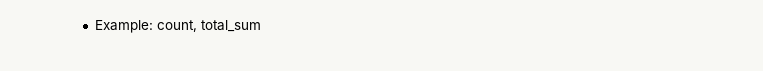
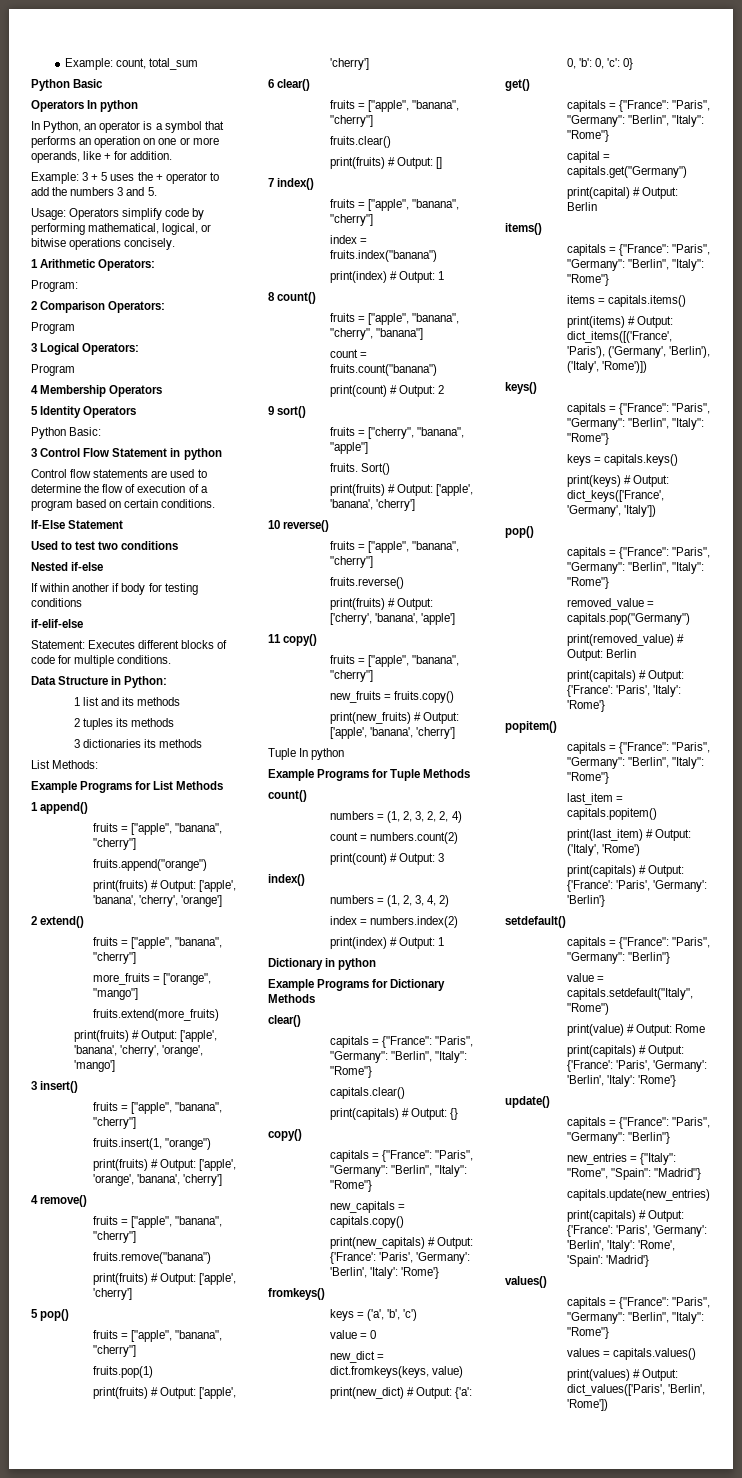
(262, 26) none -> [31,79,104,91] [31,100,139,112] [31,121,224,133] [31,136,219,148] [31,151,173,163] [31,172,219,184] [31,187,157,196] [31,208,205,220] [31,223,212,235] [31,238,176,250] [31,259,156,271] [31,280,78,292] [31,301,166,313] [31,322,75,334] [31,343,140,355] [31,364,75,376] [31,385,163,397] [31,406,137,418] [31,427,102,439] [31,448,222,460] [31,469,207,478] [31,484,208,493] [31,499,216,511] [31,520,124,529] [31,541,179,550] [31,562,104,571] [31,583,198,595] [31,598,82,607] [31,619,83,628] [31,640,228,649] [31,655,172,667] [31,676,168,688] [73,697,181,706] [73,718,174,730] [73,739,202,748] [31,760,99,769] [31,781,224,793] [31,802,89,814] [92,823,223,835] [92,838,136,850] [92,859,207,871] [92,880,237,892] [92,895,223,907] [31,916,85,928] [92,937,223,949] [92,952,136,964] [92,973,212,985] [92,988,138,1000] [92,1009,219,1021] [73,1030,217,1042] [73,1045,203,1057] [73,1060,115,1072] [31,1081,79,1093] [92,1102,223,1114] [92,1117,136,1129] [92,1138,211,1150] [92,1159,237,1171] [92,1174,223,1186] [31,1195,88,1207] [92,1216,223,1228] [92,1231,136,1243] [92,1252,211,1264] [92,1273,237,1285] [92,1288,132,1300] [31,1309,70,1321] [92,1330,223,1342] [92,1345,136,1357] [92,1366,153,1378] [92,1387,237,1399] [329,58,369,70] [268,79,311,91] [329,100,460,112] [329,115,373,127] [329,136,391,148] [329,157,443,169] [268,178,315,190] [329,199,460,211] [329,214,373,226] [329,235,367,244] [329,250,437,262] [329,271,445,283] [268,292,317,304] [329,313,460,325] [329,328,423,340] [329,349,367,358] [329,364,437,376] [329,385,445,397] [268,406,307,418] [329,427,465,439] [329,442,368,454] [329,463,390,475] [329,484,474,496] [329,499,415,511] [268,520,330,532] [329,541,460,553] [329,556,373,568] [329,577,404,589] [329,598,434,610] [329,613,456,625] [268,634,318,646] [329,655,460,667] [329,670,373,682] [329,691,455,703] [329,712,460,724] [329,727,456,739] [268,748,345,760] [268,769,471,781] [268,790,307,802] [329,811,462,823] [329,832,459,844] [329,853,445,865] [268,874,305,886] [329,895,450,907] [329,916,459,928] [329,937,445,949] [268,958,377,970] [268,979,446,991] [268,994,315,1003] [268,1015,301,1027] [329,1036,474,1048] [329,1051,468,1063] [329,1066,372,1078] [329,1087,405,1099] [329,1108,459,1120] [268,1129,302,1141] [329,1150,474,1162] [329,1165,468,1177] [329,1180,372,1192] [329,1201,405,1213] [329,1216,404,1228] [329,1237,474,1249] [329,1252,471,1264] [329,1267,440,1279] [268,1288,325,1300] [329,1309,418,1321] [329,1330,377,1339] [329,1351,384,1363] [329,1366,463,1378] [329,1387,473,1399] [566,58,634,70] [505,79,530,91] [566,100,711,112] [566,115,705,127] [566,130,609,142] [566,151,610,163] [566,166,687,178] [566,187,679,199] [566,202,597,211] [505,223,542,235] [566,244,711,256] [566,259,705,271] [566,274,609,286] [566,295,687,307] [566,316,674,328] [566,331,672,343] [566,346,711,358] [566,361,647,373] [505,382,537,394] [566,403,711,415] [566,418,705,430] [566,433,609,445] [566,454,679,466] [566,475,670,487] [566,490,664,502] [566,505,656,517] [505,526,534,538] [566,547,711,559] [566,562,705,574] [566,577,609,589] [566,598,654,610] [566,613,690,625] [566,634,684,646] [566,649,636,661] [566,670,685,682] [566,685,682,697] [566,700,605,712] [505,721,557,733] [566,742,711,754] [566,757,705,769] [566,772,609,784] [566,793,623,805] [566,808,657,820] [566,829,692,841] [566,844,640,856] [566,865,685,877] [566,880,708,892] [566,895,605,907] [505,916,566,928] [566,937,711,949] [566,952,670,964] [566,973,604,982] [566,988,693,1000] [566,1003,609,1015] [566,1024,706,1036] [566,1045,685,1057] [566,1060,708,1072] [566,1075,677,1087] [505,1096,550,1108] [566,1117,711,1129] [566,1132,670,1144] [566,1153,677,1165] [566,1168,702,1180] [566,1189,710,1201] [566,1210,685,1222] [566,1225,708,1237] [566,1240,676,1252] [566,1255,649,1267] [505,1276,547,1288] [566,1297,711,1309] [566,1312,705,1324] [566,1327,609,1339] [566,1348,697,1360] [566,1369,679,1381] [566,1384,705,1396] [566,1399,608,1411] // Python Basic // Operators In python // In Python, an operator is a symbol that performs an operation on one or more operands, like + for addition. // Example: 3 + 5 uses the + operator to add the numbers 3 and 5. // Usage: Operators simplify code by performing mathematical, logical, or bitwise operations concisely. // 1 Arithmetic Operators: // Program: // 2 Comparison Operators: // Program // 3 Logical Operators: // Program // 4 Membership Operators // 5 Identity Operators // Python Basic: // 3 Control Flow Statement in python // Control flow statements are used to determine the flow of execution of a program based on certain conditions. // If-Else Statement // Used to test two conditions // Nested if-else // If within another if body for testing conditions // if-elif-else // Statement: Executes different blocks of code for multiple conditions. // Data Structure in Python: // 1 list and its methods // 2 tuples its methods // 3 dictionaries its methods // List Methods: // Example Programs for List Methods // 1 append() // fruits = ["apple", "banana", "cherry"] // fruits.append("orange") // print(fruits) # Output: ['apple', 'banana', 'cherry', 'orange'] // 2 extend() // fruits = ["apple", "banana", "cherry"] // more_fruits = ["orange", "mango"] // fruits.extend(more_fruits) // print(fruits) # Output: ['apple', 'banana', 'cherry', 'orange', 'mango'] // 3 insert() // fruits = ["apple", "banana", "cherry"] // fruits.insert(1, "orange") // print(fruits) # Output: ['apple', 'orange', 'banana', 'cherry'] // 4 remove() // fruits = ["apple", "banana", "cherry"] // fruits.remove("banana") // print(fruits) # Output: ['apple', 'cherry'] // 5 pop() // fruits = ["apple", "banana", "cherry"] // fruits.pop(1) // print(fruits) # Output: ['apple', 'cherry'] // 6 clear() // fruits = ["apple", "banana", "cherry"] // fruits.clear() // print(fruits) # Output: [] // 7 index() // fruits = ["apple", "banana", "cherry"] // index = fruits.index("banana") // print(index) # Output: 1 // 8 count() // fruits = ["apple", "banana", "cherry", "banana"] // count = fruits.count("banana") // print(count) # Output: 2 // 9 sort() // fruits = ["cherry", "banana", "apple"] // fruits. Sort() // print(fruits) # Output: ['apple', 'banana', 'cherry'] // 10 reverse() // fruits = ["apple", "banana", "cherry"] // fruits.reverse() // print(fruits) # Output: ['cherry', 'banana', 'apple'] // 11 copy() // fruits = ["apple", "banana", "cherry"] // new_fruits = fruits.copy() // print(new_fruits) # Output: ['apple', 'banana', 'cherry'] // Tuple In python // Example Programs for Tuple Methods // count() // numbers = (1, 2, 3, 2, 2, 4) // count = numbers.count(2) // print(count) # Output: 3 // index() // numbers = (1, 2, 3, 4, 2) // index = numbers.index(2) // print(index) # Output: 1 // Dictionary in python // Example Programs for Dictionary Methods // clear() // capitals = {"France": "Paris", "Germany": "Berlin", "Italy": "Rome"} // capitals.clear() // print(capitals) # Output: {} // copy() // capitals = {"France": "Paris", "Germany": "Berlin", "Italy": "Rome"} // new_capitals = capitals.copy() // print(new_capitals) # Output: {'France': 'Paris', 'Germany': 'Berlin', 'Italy': 'Rome'} // fromkeys() // keys = ('a', 'b', 'c') // value = 0 // new_dict = dict.fromkeys(keys, value) // print(new_dict) # Output: {'a': 0, 'b': 0, 'c': 0} // get() // capitals = {"France": "Paris", "Germany": "Berlin", "Italy": "Rome"} // capital = capitals.get("Germany") // print(capital) # Output: Berlin // items() // capitals = {"France": "Paris", "Germany": "Berlin", "Italy": "Rome"} // items = capitals.items() // print(items) # Output: dict_items([('France', 'Paris'), ('Germany', 'Berlin'), ('Italy', 'Rome')]) // keys() // capitals = {"France": "Paris", "Germany": "Berlin", "Italy": "Rome"} // keys = capitals.keys() // print(keys) # Output: dict_keys(['France', 'Germany', 'Italy']) // pop() // capitals = {"France": "Paris", "Germany": "Berlin", "Italy": "Rome"} // removed_value = capitals.pop("Germany") // print(removed_value) # Output: Berlin // print(capitals) # Output: {'France': 'Paris', 'Italy': 'Rome'} // popitem() // capitals = {"France": "Paris", "Germany": "Berlin", "Italy": "Rome"} // last_item = capitals.popitem() // print(last_item) # Output: ('Italy', 'Rome') // print(capitals) # Output: {'France': 'Paris', 'Germany': 'Berlin'} // setdefault() // capitals = {"France": "Paris", "Germany": "Berlin"} // value = capitals.setdefault("Italy", "Rome") // print(value) # Output: Rome // print(capitals) # Output: {'France': 'Paris', 'Germany': 'Berlin', 'Italy': 'Rome'} // update() // capitals = {"France": "Paris", "Germany": "Berlin"} // new_entries = {"Italy": "Rome", "Spain": "Madrid"} // capitals.update(new_entries) // print(capitals) # Output: {'France': 'Paris', 'Germany': 'Berlin', 'Italy': 'Rome', 'Spain': 'Madrid'} // values() // capitals = {"France": "Paris", "Germany": "Berlin", "Italy": "Rome"} // values = capitals.values() // print(values) # Output: dict_values(['Paris', 'Berlin', 'Rome'])

